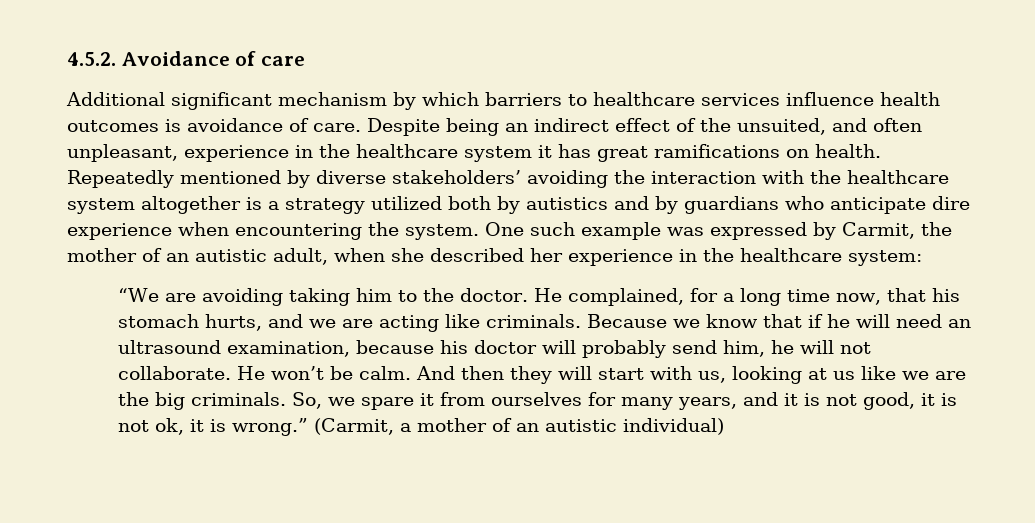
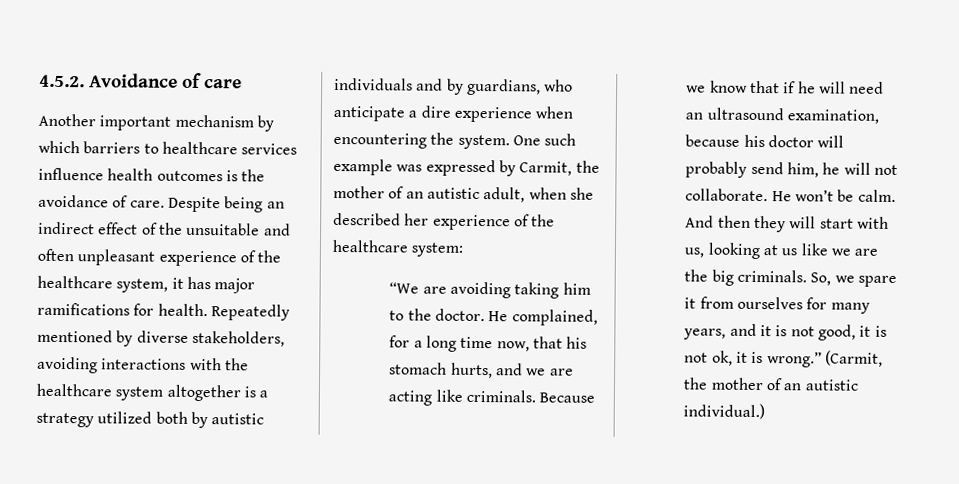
[66,92,272,110] Additional significant -> [38,113,172,131] Another important
(181, 125) none -> [241,169,266,182] the
[737,118,826,135] unsuited, -> [186,222,261,236] unsuitable
[67,144,532,162] unpleasant, experience in the healthcare system -> [77,249,282,267] [37,275,169,293] unpleasant experience of the healthcare system,
[597,144,809,162] great ramifications on -> [214,278,256,294] [37,302,155,316] major ramifications for
[392,170,756,188] stakeholders’ avoiding the interaction -> [191,330,285,347] [37,356,187,374] stakeholders, avoiding interactions
[526,197,608,210] autistics -> [211,413,265,425] [334,77,413,91] autistic individuals
[684,196,779,214] guardians -> [466,78,541,96] guardians,
(926, 205) none -> [408,110,418,118] a
[679,249,697,262] in -> [513,214,530,227] of
[399,418,724,435] a mother of an autistic individual) -> [683,377,859,391] [683,403,766,420] the mother of an autistic individual.)

